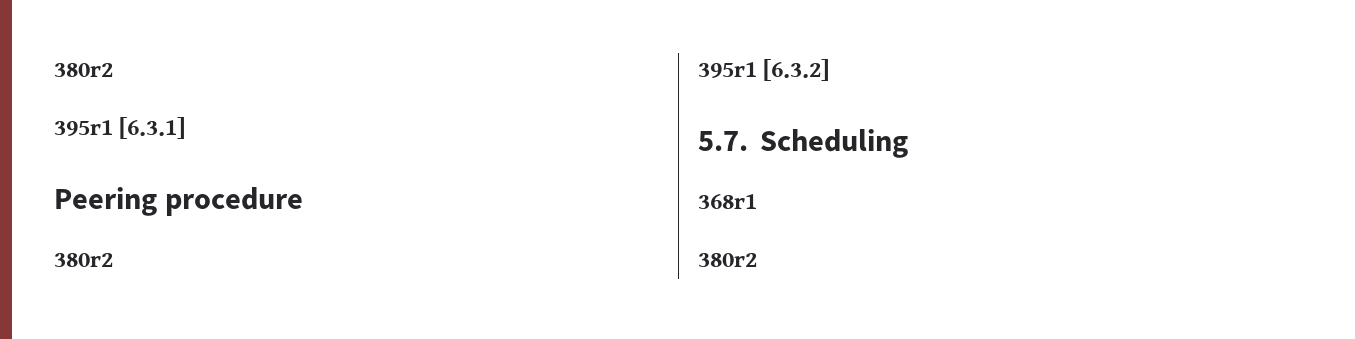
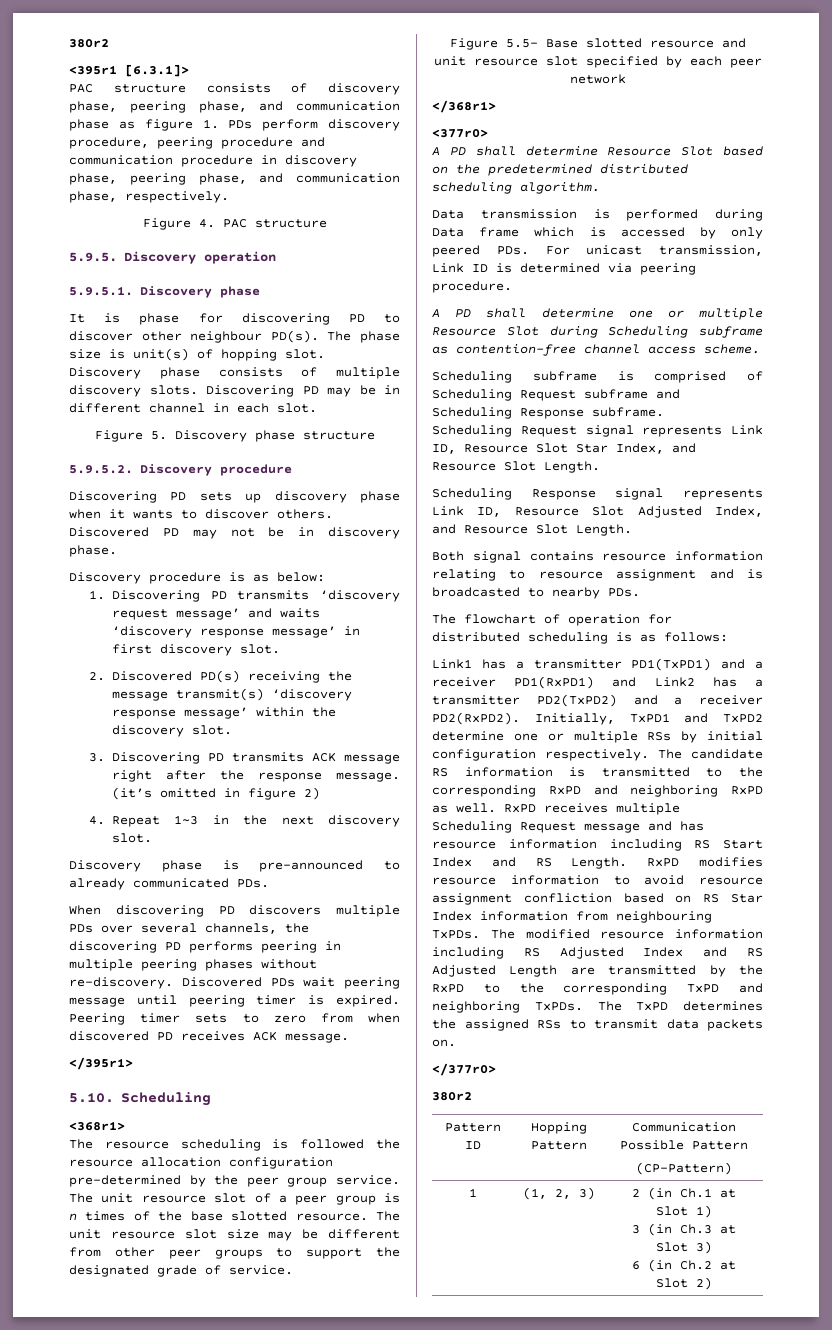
[54,63,113,77] [54,117,186,139] [54,187,304,216] [54,253,113,267] [698,59,830,81] [698,129,908,158] [698,194,757,209] [698,253,757,267] 380r2 // 395r1 [6.3.1] // Peering procedure // 380r2 // 395r1 [6.3.2] // 5.7. Scheduling // 368r1 // 380r2 -> [69,39,109,48] [69,64,189,77] [69,83,400,95] [69,101,400,113] [69,119,400,131] [69,137,325,149] [69,155,357,167] [69,173,400,185] [69,191,229,203] [142,218,327,230] [69,251,276,264] [69,286,260,298] [69,313,400,325] [69,330,400,343] [69,348,325,361] [69,367,400,379] [69,385,400,397] [69,403,317,413] [94,430,375,442] [69,464,292,476] [69,491,400,503] [69,509,333,519] [69,527,400,539] [69,545,117,557] [69,572,325,584] [89,590,401,602] [111,608,320,620] [111,626,360,638] [111,644,280,656] [89,670,352,683] [111,688,352,701] [111,707,336,719] [111,725,232,737] [89,752,400,764] [111,770,400,782] [111,787,320,800] [89,815,401,827] [111,833,152,843] [69,860,400,872] [69,878,269,890] [69,905,400,917] [69,923,309,934] [69,941,341,953] [69,959,317,971] [69,977,400,989] [69,995,400,1007] [69,1013,400,1025] [69,1031,349,1043] [69,1057,133,1070] [69,1092,211,1106] [69,1121,125,1131] [69,1139,401,1151] [69,1157,333,1169] [69,1175,400,1187] [69,1193,400,1205] [69,1211,400,1221] [69,1229,401,1241] [69,1247,400,1259] [69,1265,293,1277] [449,38,746,50] [433,56,762,68] [569,74,626,84] [432,100,496,113] [432,129,488,138] [432,146,763,156] [432,164,688,176] [432,182,600,194] [432,209,763,221] [432,227,763,239] [432,245,763,257] [432,263,696,275] [432,281,512,293] [432,308,763,320] [432,326,763,338] [432,344,760,356] [432,371,763,383] [432,389,680,401] [432,407,664,419] [432,425,763,437] [432,443,696,454] [432,461,600,473] [432,488,763,500] [432,506,763,518] [432,524,632,536] [432,551,763,563] [432,569,763,581] [432,587,640,599] [432,614,672,626] [432,632,728,644] [432,658,763,671] [432,676,763,689] [432,694,763,707] [432,712,763,725] [432,731,763,743] [432,749,763,761] [432,767,763,777] [432,785,763,797] [432,803,680,815] [432,821,704,833] [432,839,763,851] [432,857,763,869] [432,875,763,885] [432,893,763,905] [432,911,712,923] [432,929,763,939] [432,947,763,959] [432,965,763,977] [432,983,763,995] [432,1001,763,1013] [432,1019,763,1031] [432,1039,456,1047] [432,1063,496,1076] [432,1092,472,1101] [445,1123,501,1132] [465,1141,481,1149] [531,1122,587,1134] [531,1141,587,1150] [631,1122,736,1132] [619,1140,748,1150] [635,1162,732,1175] [469,1188,477,1197] [523,1187,595,1200] [631,1187,736,1200] [655,1205,712,1218] [631,1223,736,1236] [655,1241,712,1254] [631,1259,736,1272] [655,1277,712,1290] 380r2 // <395r1 [6.3.1]> // PAC structure consists of discovery phase, peering phase, and communication phase as figure 1. PDs perform discovery procedure, peering procedure and communication procedure in discovery phase, peering phase, and communication phase, respectively. // Figure 4. PAC structure // 5.9.5. Discovery operation // 5.9.5.1. Discovery phase // It is phase for discovering PD to discover other neighbour PD(s). The phase size is unit(s) of hopping slot. Discovery phase consists of multiple discovery slots. Discovering PD may be in different channel in each slot. // Figure 5. Discovery phase structure // 5.9.5.2. Discovery procedure // Discovering PD sets up discovery phase when it wants to discover others. Discovered PD may not be in discovery phase. // Discovery procedure is as below: // 1. Discovering PD transmits ‘discovery request message’ and waits ‘discovery response message’ in first discovery slot. // 2. Discovered PD(s) receiving the message transmit(s) ‘discovery response message’ within the discovery slot. // 3. Discovering PD transmits ACK message right after the response message. (it’s omitted in figure 2) // 4. Repeat 1~3 in the next discovery slot. // Discovery phase is pre-announced to already communicated PDs. // When discovering PD discovers multiple PDs over several channels, the discovering PD performs peering in multiple peering phases without re-discovery. Discovered PDs wait peering message until peering timer is expired. Peering timer sets to zero from when discovered PD receives ACK message. // </395r1> // 5.10. Scheduling // <368r1> // The resource scheduling is followed the resource allocation configuration pre-determined by the peer group service. The unit resource slot of a peer group is n times of the base slotted resource. The unit resource slot size may be different from other peer groups to support the designated grade of service. // Figure 5.5- Base slotted resource and unit resource slot specified by each peer network // </368r1> // <377r0> // A PD shall determine Resource Slot based on the predetermined distributed scheduling algorithm. // Data transmission is performed during Data frame which is accessed by only peered PDs. For unicast transmission, Link ID is determined via peering procedure. // A PD shall determine one or multiple Resource Slot during Scheduling subframe as contention-free channel access scheme. // Scheduling subframe is comprised of Scheduling Request subframe and Scheduling Response subframe. // Scheduling Request signal represents Link ID, Resource Slot Star Index, and Resource Slot Length. // Scheduling Response signal represents Link ID, Resource Slot Adjusted Index, and Resource Slot Length. // Both signal contains resource information relating to resource assignment and is broadcasted to nearby PDs. // The flowchart of operation for distributed scheduling is as follows: // Link1 has a transmitter PD1(TxPD1) and a receiver PD1(RxPD1) and Link2 has a transmitter PD2(TxPD2) and a receiver PD2(RxPD2). Initially, TxPD1 and TxPD2 determine one or multiple RSs by initial configuration respectively. The candidate RS information is transmitted to the corresponding RxPD and neighboring RxPD as well. RxPD receives multiple Scheduling Request message and has resource information including RS Start Index and RS Length. RxPD modifies resource information to avoid resource assignment confliction based on RS Star Index information from neighbouring TxPDs. The modified resource information including RS Adjusted Index and RS Adjusted Length are transmitted by the RxPD to the corresponding TxPD and neighboring TxPDs. The TxPD determines the assigned RSs to transmit data packets on. // </377r0> // 380r2 // Pattern ID | Hopping Pattern | Communication Possible Pattern // (CP-Pattern) // 1 | (1, 2, 3) | 2 (in Ch.1 at Slot 1) // 3 (in Ch.3 at Slot 3) // 6 (in Ch.2 at Slot 2)

